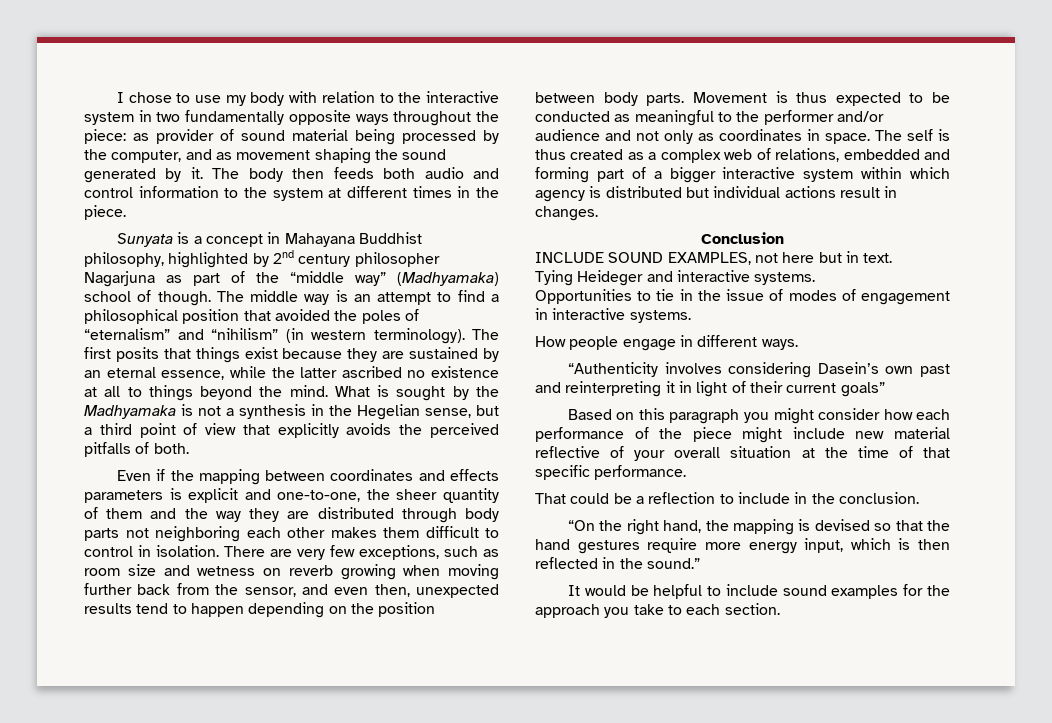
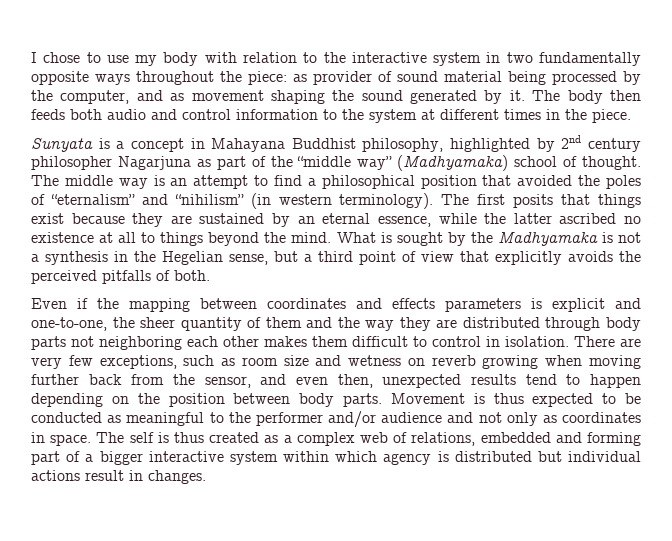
[157,291,211,306] though. -> [582,156,641,170] thought.
[701,232,784,244] [535,251,893,265] [535,270,816,286] [535,289,950,305] [535,308,691,323] [535,335,798,351] [567,362,950,378] [535,381,885,397] [567,408,950,424] [535,427,950,443] [535,446,950,461] [535,465,687,480] [535,492,919,504] [567,519,950,535] [535,538,950,554] [535,557,700,569] [567,584,950,599] [535,603,780,618] // Conclusion // INCLUDE SOUND EXAMPLES, not here but in text. // Tying Heideger and interactive systems. // Opportunities to tie in the issue of modes of engagement in interactive systems. // How people engage in different ways. // “Authenticity involves considering Dasein’s own past and reinterpreting it in light of their current goals” // Based on this paragraph you might consider how each performance of the piece might include new material reflective of your overall situation at the time of that specific performance. // That could be a reflection to include in the conclusion. // “On the right hand, the mapping is devised so that the hand gestures require more energy input, which is then reflected in the sound.” // It would be helpful to include sound examples for the approach you take to each section. -> (206, 477) none

